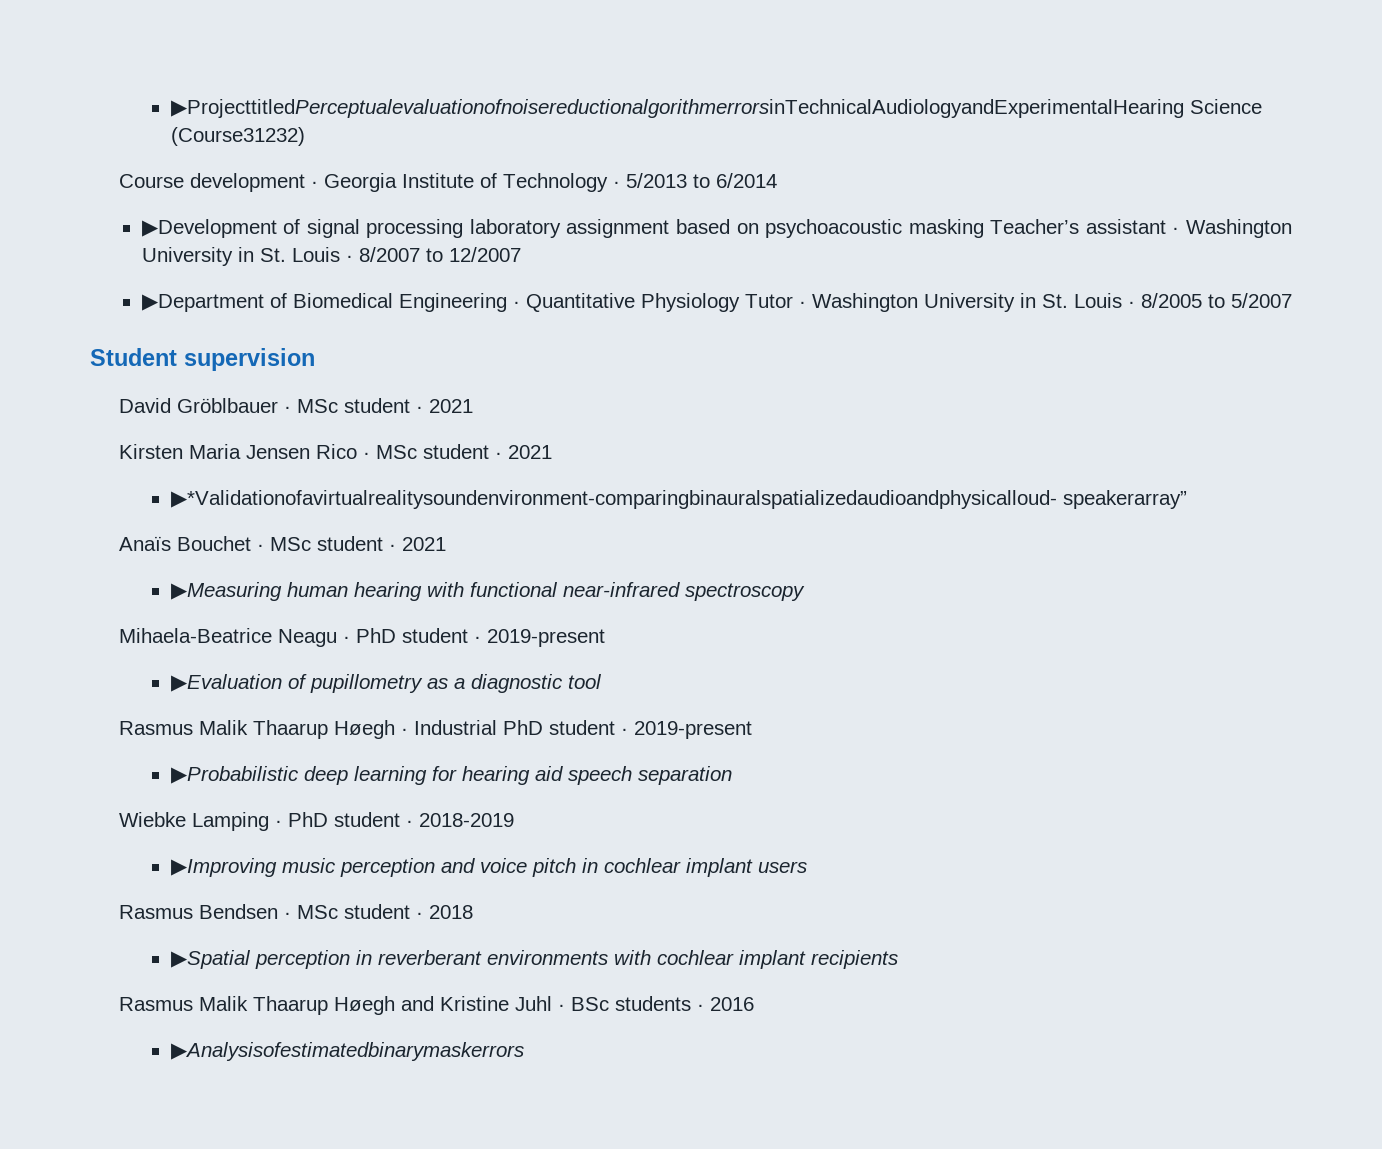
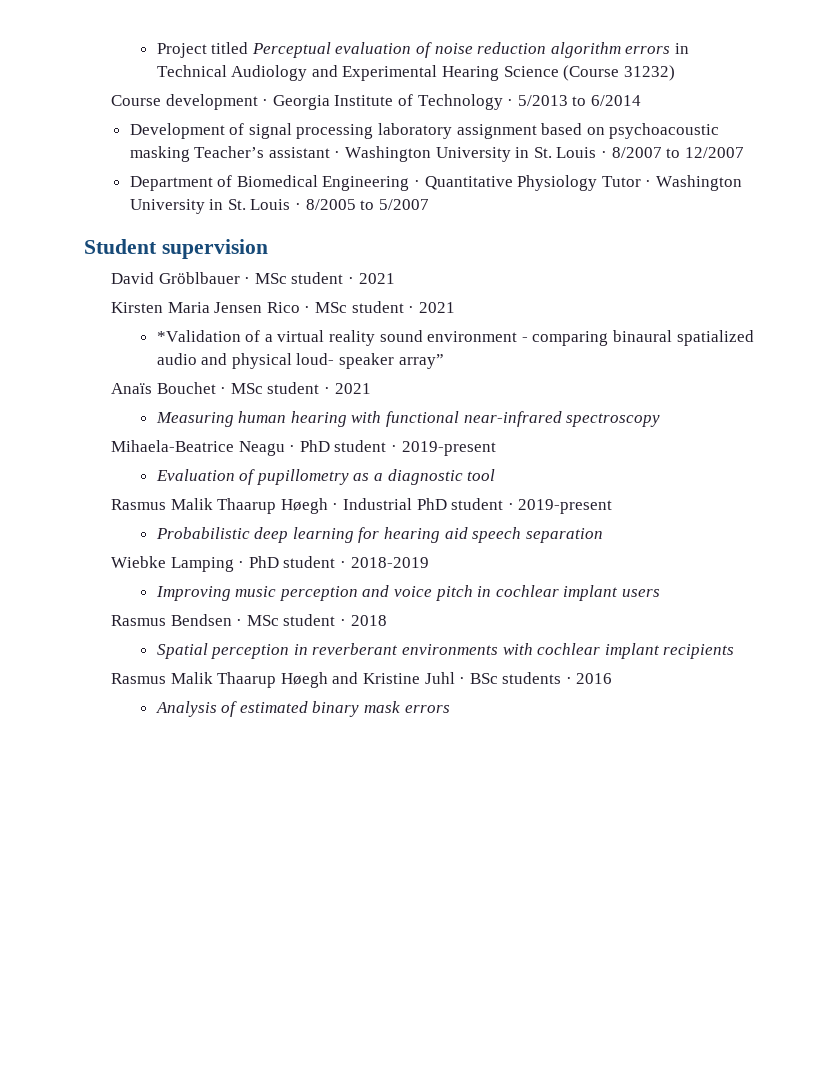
[170,99,1262,118] [170,127,305,146] ▶ProjecttitledPerceptualevaluationofnoisereductionalgorithmerrorsinTechnicalAudiologyandExperimentalHearing Science (Course31232) -> [156,42,689,58] [156,65,675,81] Project titled Perceptual evaluation of noise reduction algorithm errors in Technical Audiology and Experimental Hearing Science (Course 31232)
[141,219,277,238] ▶Development -> [129,123,225,139] Development
[141,294,264,312] ▶Department -> [129,176,213,191] Department
[170,490,1187,509] ▶*Validationofavirtualrealitysoundenvironment-comparingbinauralspatializedaudioandphysicalloud- speakerarray” -> [156,330,754,346] [156,353,444,369] *Validation of a virtual reality sound environment - comparing binaural spatialized audio and physical loud- speaker array”
[170,582,282,601] ▶Measuring -> [155,412,234,427] Measuring
[170,674,282,692] ▶Evaluation -> [155,469,235,481] Evaluation
[170,766,299,784] ▶Probabilistic -> [155,527,250,539] Probabilistic
[170,858,277,877] ▶Improving -> [155,586,231,601] Improving
[170,950,251,969] ▶Spatial -> [156,643,208,659] Spatial
[170,1042,524,1061] ▶Analysisofestimatedbinarymaskerrors -> [155,701,450,717] Analysis of estimated binary mask errors

